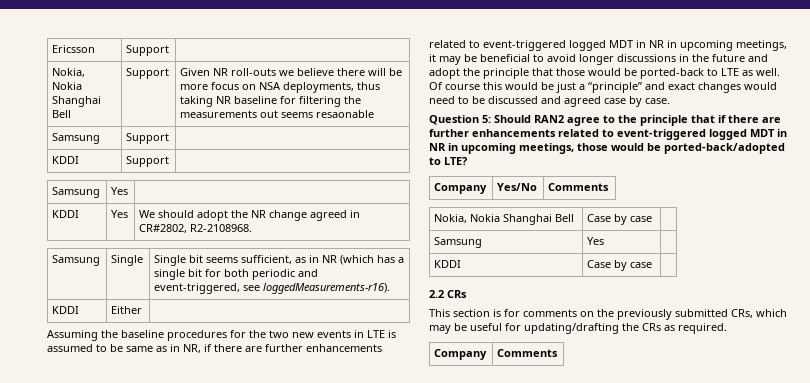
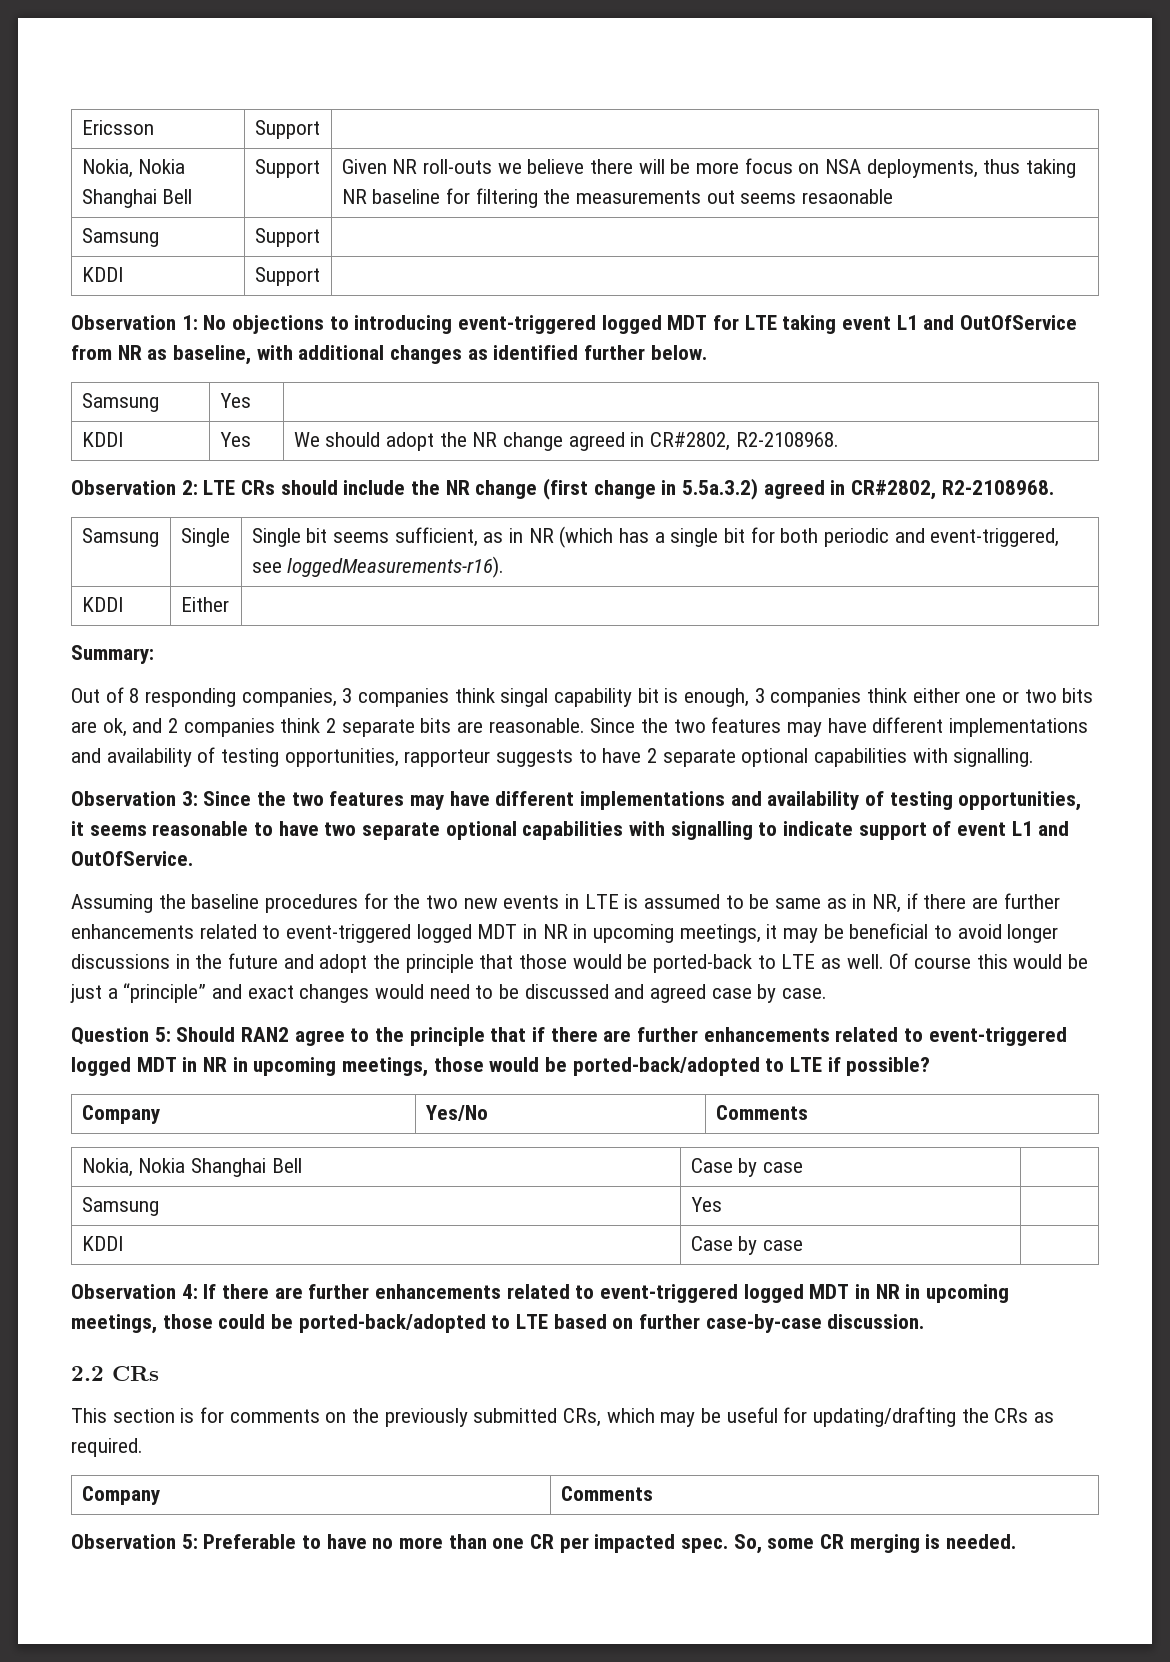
(170, 161) none -> [71,315,1078,334] [71,345,707,365] // Observation 1: No objections to introducing event-triggered logged MDT for LTE taking event L1 and OutOfService from NR as baseline, with additional changes as identified further below.
(253, 228) none -> [71,478,1054,500] // Observation 2: LTE CRs should include the NR change (first change in 5.5a.3.2) agreed in CR#2802, R2-2108968.
(143, 310) none -> [71,645,154,664] [71,687,1094,707] [71,717,1089,737] [71,747,1035,767] [71,791,1082,811] [71,821,1070,840] [71,851,193,866] // Summary: // Out of 8 responding companies, 3 companies think singal capability bit is enough, 3 companies think either one or two bits are ok, and 2 companies think 2 separate bits are reasonable. Since the two features may have different implementations and availability of testing opportunities, rapporteur suggests to have 2 separate optional capabilities with signalling. // Observation 3: Since the two features may have different implementations and availability of testing opportunities, it seems reasonable to have two separate optional capabilities with signalling to indicate support of event L1 and OutOfService.
[444,157,467,165] LTE? -> [790,1057,931,1076] LTE if possible?
(653, 265) none -> [71,1284,1010,1303] [71,1314,925,1334] // Observation 4: If there are further enhancements related to event-triggered logged MDT in NR in upcoming meetings, those could be ported-back/adopted to LTE based on further case-by-case discussion.
(559, 353) none -> [71,1534,1017,1554] // Observation 5: Preferable to have no more than one CR per impacted spec. So, some CR merging is needed.

